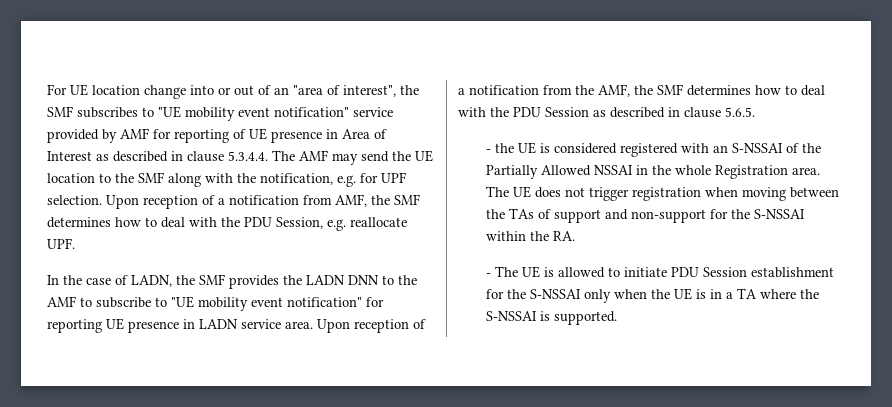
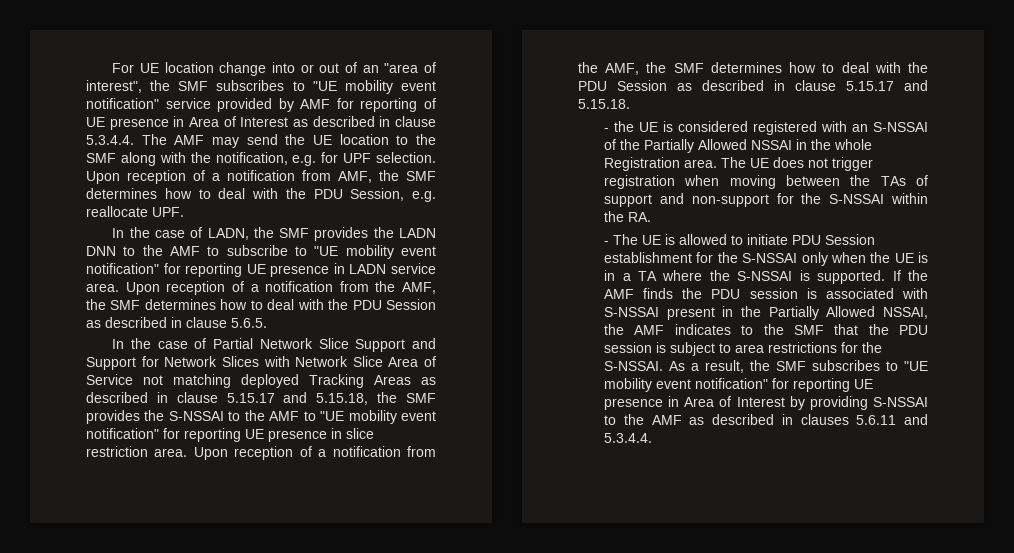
(755, 112) none -> [112,338,436,352] [86,356,436,370] [86,374,436,388] [86,392,436,405] [86,410,437,424] [86,428,374,442] [86,446,436,460] [578,62,928,75] [578,80,928,91] [578,99,630,109] // In the case of Partial Network Slice Support and Support for Network Slices with Network Slice Area of Service not matching deployed Tracking Areas as described in clause 5.15.17 and 5.15.18, the SMF provides the S-NSSAI to the AMF to "UE mobility event notification" for reporting UE presence in slice restriction area. Upon reception of a notification from the AMF, the SMF determines how to deal with the PDU Session as described in clause 5.15.17 and 5.15.18.
(618, 318) none -> [892,270,928,281] [604,288,928,299] [604,306,928,320] [604,324,928,335] [604,342,883,356] [604,360,928,373] [604,378,874,392] [604,396,928,410] [604,414,928,425] [604,433,653,443] If the AMF finds the PDU session is associated with S-NSSAI present in the Partially Allowed NSSAI, the AMF indicates to the SMF that the PDU session is subject to area restrictions for the S-NSSAI. As a result, the SMF subscribes to "UE mobility event notification" for reporting UE presence in Area of Interest by providing S-NSSAI to the AMF as described in clauses 5.6.11 and 5.3.4.4.

